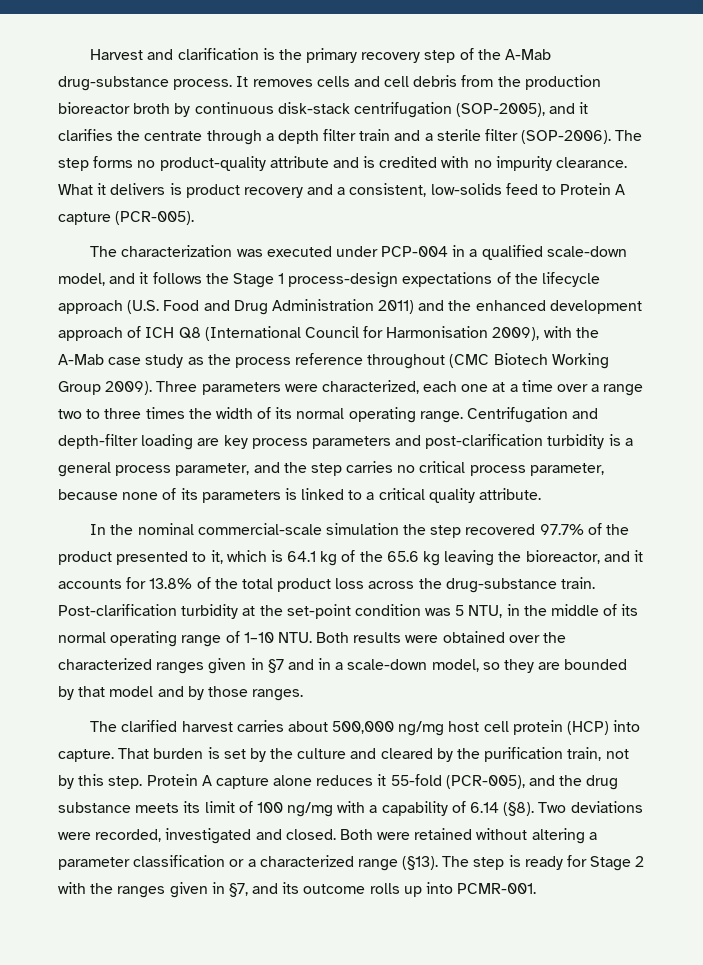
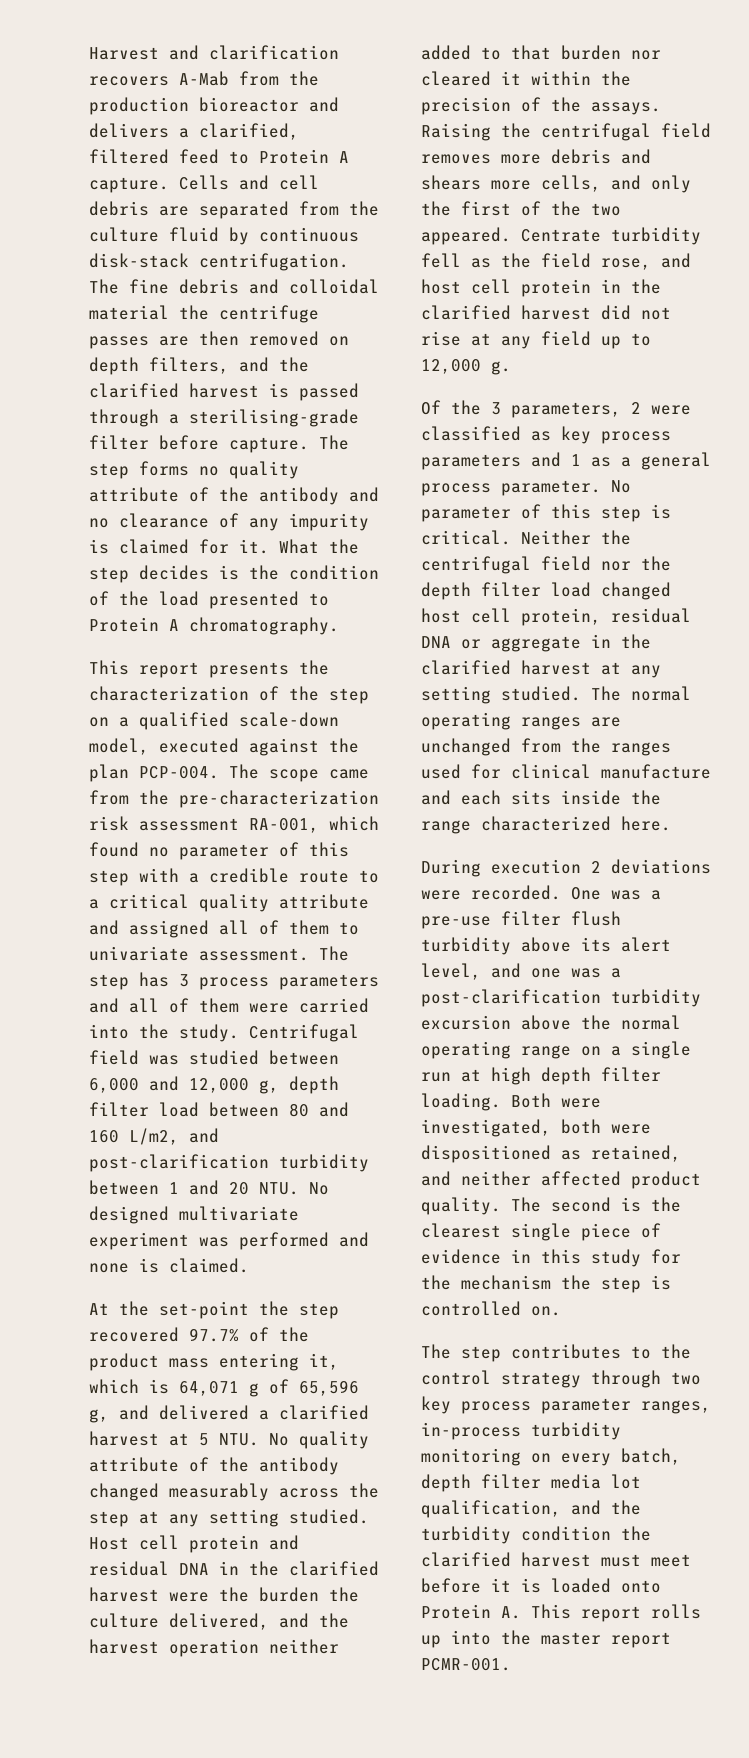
[262,48,552,63] [58,75,601,91] [58,102,589,118] [58,129,643,145] [58,156,628,171] [58,183,626,198] [58,211,195,225] [90,245,627,260] [58,272,601,288] [58,299,642,315] [58,326,599,341] [58,353,609,369] [58,380,644,396] [58,407,599,423] [58,434,633,450] [58,461,604,477] [58,488,542,503] [90,523,399,535] is the primary recovery step of the A-Mab drug-substance process. It removes cells and cell debris from the production bioreactor broth by continuous disk-stack centrifugation (SOP-2005), and it clarifies the centrate through a depth filter train and a sterile filter (SOP-2006). The step forms no product-quality attribute and is credited with no impurity clearance. What it delivers is product recovery and a consistent, low-solids feed to Protein A capture (PCR-005). // The characterization was executed under PCP-004 in a qualified scale-down model, and it follows the Stage 1 process-design expectations of the lifecycle approach (U.S. Food and Drug Administration 2011) and the enhanced development approach of ICH Q8 (International Council for Harmonisation 2009), with the A-Mab case study as the process reference throughout (CMC Biotech Working Group 2009). Three parameters were characterized, each one at a time over a range two to three times the width of its normal operating range. Centrifugation and depth-filter loading are key process parameters and post-clarification turbidity is a general process parameter, and the step carries no critical process parameter, because none of its parameters is linked to a critical quality attribute. // In the nominal commercial-scale simulation -> [89,71,319,86] [89,97,339,115] [89,123,299,140] [89,149,349,164] [89,175,319,193] [89,201,379,219] [89,227,359,245] [89,253,349,271] [89,279,379,294] [89,305,319,323] [89,331,349,349] [89,357,309,375] [89,383,359,401] [89,409,359,427] [89,435,349,453] [89,461,299,479] [89,487,379,505] [89,513,369,531] [89,539,359,554] [89,565,379,583] [89,591,329,609] [89,617,339,635] [89,660,329,678] [89,686,369,704] [89,712,339,730] [89,738,359,756] [89,764,369,782] [89,790,379,808] [89,816,379,833] [89,842,349,860] [89,868,379,886] [89,894,369,912] [89,920,359,938] [89,946,349,961] [89,972,379,990] [89,998,369,1013] [89,1024,359,1042] [89,1050,339,1065] [89,1076,339,1094] [89,1102,349,1117] [89,1128,219,1145] [89,1154,369,1172] [89,1180,329,1195] [89,1206,299,1224] [89,1232,369,1250] [89,1258,249,1273] [89,1301,249,1319] recovers A-Mab from the production bioreactor and delivers a clarified, filtered feed to Protein A capture. Cells and cell debris are separated from the culture fluid by continuous disk-stack centrifugation. The fine debris and colloidal material the centrifuge passes are then removed on depth filters, and the clarified harvest is passed through a sterilising-grade filter before capture. The step forms no quality attribute of the antibody and no clearance of any impurity is claimed for it. What the step decides is the condition of the load presented to Protein A chromatography. // This report presents the characterization of the step on a qualified scale-down model, executed against the plan PCP-004. The scope came from the pre-characterization risk assessment RA-001, which found no parameter of this step with a credible route to a critical quality attribute and assigned all of them to univariate assessment. The step has 3 process parameters and all of them were carried into the study. Centrifugal field was studied between 6,000 and 12,000 g, depth filter load between 80 and 160 L/m2, and post-clarification turbidity between 1 and 20 NTU. No designed multivariate experiment was performed and none is claimed. // At the set-point
[116,551,207,565] presented to -> [169,1353,299,1371] mass entering
[287,550,643,566] [58,577,596,593] [58,604,639,619] [58,631,567,647] [58,658,628,674] [58,686,304,701] [90,720,641,736] [58,747,629,762] [58,774,619,790] [58,801,643,817] [58,828,597,844] [58,855,645,871] [58,882,454,898] 64.1 kg of the 65.6 kg leaving the bioreactor, and it accounts for 13.8% of the total product loss across the drug-substance train. Post-clarification turbidity at the set-point condition was 5 NTU, in the middle of its normal operating range of 1–10 NTU. Both results were obtained over the characterized ranges given in §7 and in a scale-down model, so they are bounded by that model and by those ranges. // The clarified harvest carries about 500,000 ng/mg host cell protein (HCP) into capture. That burden is set by the culture and cleared by the purification train, not by this step. Protein A capture alone reduces it 55-fold (PCR-005), and the drug substance meets its limit of 100 ng/mg with a capability of 6.14 (§8). Two deviations were recorded, investigated and closed. Both were retained without altering a parameter classification or a characterized range (§13). The step is ready for Stage 2 with the ranges given in §7, and its outcome rolls up into -> [179,1379,359,1397] [89,1405,369,1423] [89,1431,369,1449] [89,1457,339,1475] [89,1483,379,1501] [89,1509,369,1527] [89,1535,299,1553] [89,1561,379,1576] [89,1587,359,1602] [89,1613,349,1630] [89,1639,339,1657] [421,45,661,60] [421,71,631,86] [421,97,661,115] [421,123,711,141] [421,149,651,164] [421,175,691,193] [421,201,621,216] [421,227,701,245] [421,253,691,270] [421,279,661,297] [421,305,671,320] [421,331,651,349] [421,359,511,375] [421,400,691,418] [421,426,671,444] [421,452,711,470] [421,480,631,496] [421,504,671,522] [421,530,631,545] [421,556,671,574] [421,582,671,600] [421,608,691,626] [421,634,651,652] [421,660,661,678] [421,686,691,704] [421,712,621,730] [421,738,671,756] [421,764,711,779] [421,790,661,805] [421,816,671,834] [421,859,711,877] [421,885,661,900] [421,911,621,929] [421,937,671,955] [421,963,621,980] [421,989,701,1007] [421,1015,681,1030] [421,1041,691,1059] [421,1067,661,1085] [421,1093,601,1111] [421,1119,651,1137] [421,1145,681,1163] [421,1171,701,1189] [421,1197,681,1215] [421,1223,661,1241] [421,1249,681,1267] [421,1275,671,1293] [421,1301,561,1316] [421,1344,691,1362] [421,1370,701,1388] [421,1396,711,1414] [421,1422,621,1440] [421,1448,681,1466] [421,1474,641,1492] [421,1500,641,1518] [421,1526,651,1544] [421,1552,691,1567] [421,1578,661,1593] [421,1604,701,1622] [421,1630,671,1648] 64,071 g of 65,596 g, and delivered a clarified harvest at 5 NTU. No quality attribute of the antibody changed measurably across the step at any setting studied. Host cell protein and residual DNA in the clarified harvest were the burden the culture delivered, and the harvest operation neither added to that burden nor cleared it within the precision of the assays. Raising the centrifugal field removes more debris and shears more cells, and only the first of the two appeared. Centrate turbidity fell as the field rose, and host cell protein in the clarified harvest did not rise at any field up to 12,000 g. // Of the 3 parameters, 2 were classified as key process parameters and 1 as a general process parameter. No parameter of this step is critical. Neither the centrifugal field nor the depth filter load changed host cell protein, residual DNA or aggregate in the clarified harvest at any setting studied. The normal operating ranges are unchanged from the ranges used for clinical manufacture and each sits inside the range characterized here. // During execution 2 deviations were recorded. One was a pre-use filter flush turbidity above its alert level, and one was a post-clarification turbidity excursion above the normal operating range on a single run at high depth filter loading. Both were investigated, both were dispositioned as retained, and neither affected product quality. The second is the clearest single piece of evidence in this study for the mechanism the step is controlled on. // The step contributes to the control strategy through two key process parameter ranges, in-process turbidity monitoring on every batch, depth filter media lot qualification, and the turbidity condition the clarified harvest must meet before it is loaded onto Protein A. This report rolls up into the master report

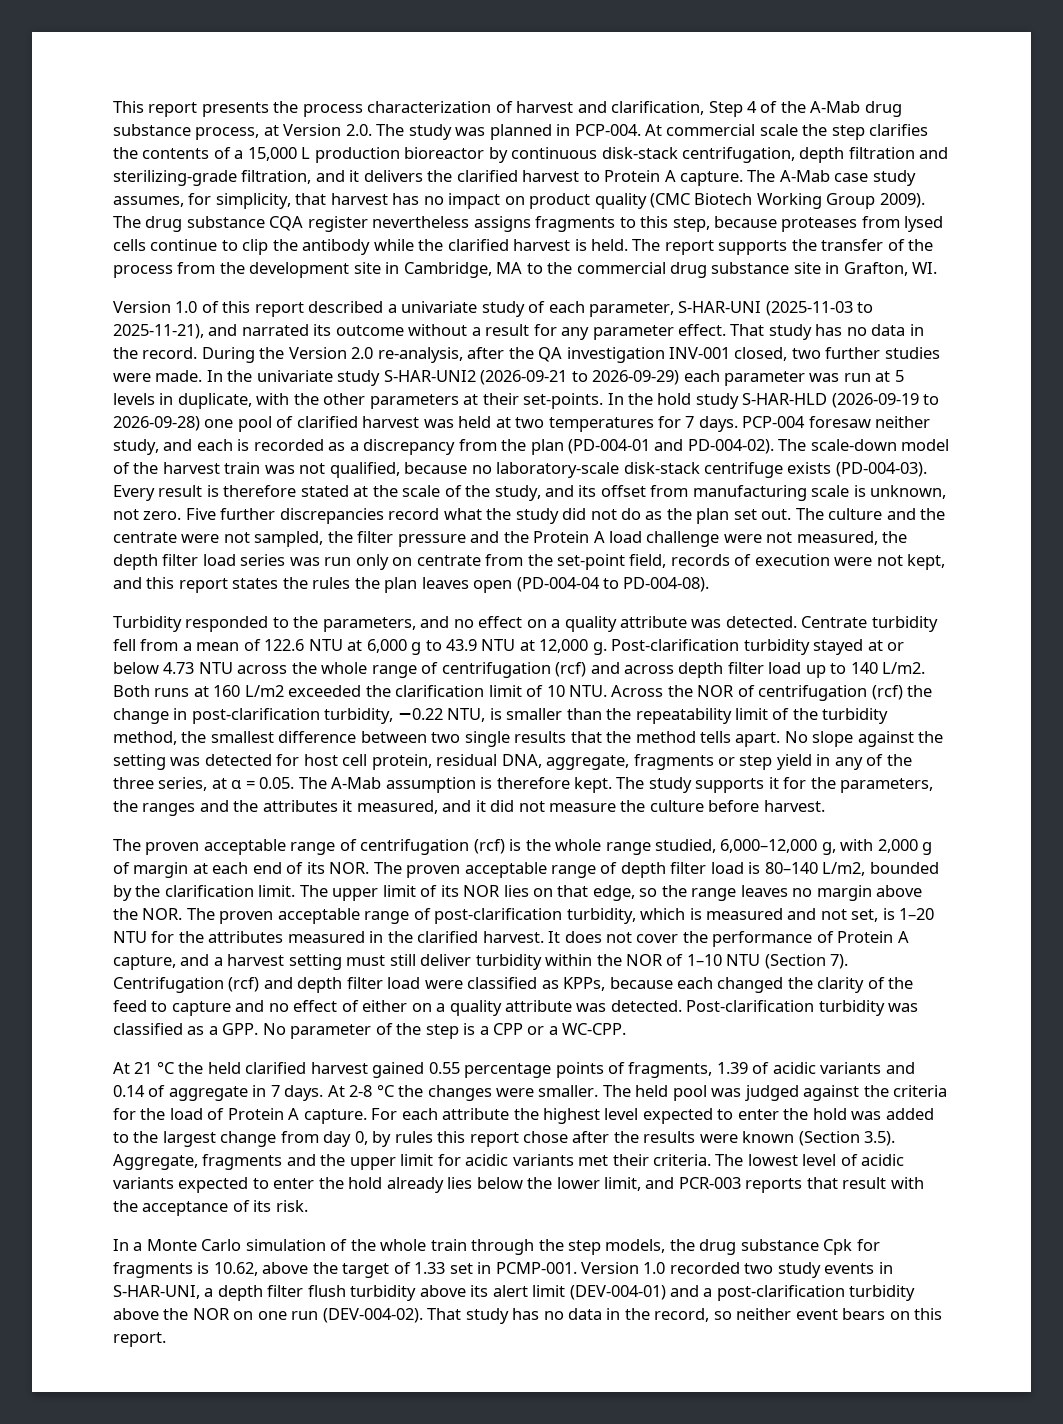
[89,45,339,60] [89,71,319,86] [89,97,339,115] [89,123,299,140] [89,149,349,164] [89,175,319,193] [89,201,379,219] [89,227,359,245] [89,253,349,271] [89,279,379,294] [89,305,319,323] [89,331,349,349] [89,357,309,375] [89,383,359,401] [89,409,359,427] [89,435,349,453] [89,461,299,479] [89,487,379,505] [89,513,369,531] [89,539,359,554] [89,565,379,583] [89,591,329,609] [89,617,339,635] [89,660,329,678] [89,686,369,704] [89,712,339,730] [89,738,359,756] [89,764,369,782] [89,790,379,808] [89,816,379,833] [89,842,349,860] [89,868,379,886] [89,894,369,912] [89,920,359,938] [89,946,349,961] [89,972,379,990] [89,998,369,1013] [89,1024,359,1042] [89,1050,339,1065] [89,1076,339,1094] [89,1102,349,1117] [89,1128,219,1145] [89,1154,369,1172] [89,1180,329,1195] [89,1206,299,1224] [89,1232,369,1250] [89,1258,249,1273] [89,1301,339,1319] [89,1327,309,1342] [89,1353,339,1371] [89,1379,359,1397] [89,1405,369,1423] [89,1431,369,1449] [89,1457,339,1475] [89,1483,379,1501] [89,1509,369,1527] [89,1535,299,1553] [89,1561,379,1576] [89,1587,359,1602] [89,1613,349,1630] [89,1639,339,1657] [421,45,661,60] [421,71,631,86] [421,97,661,115] [421,123,711,141] [421,149,651,164] [421,175,691,193] [421,201,621,216] [421,227,701,245] [421,253,691,270] [421,279,661,297] [421,305,671,320] [421,331,651,349] [421,359,511,375] [421,400,691,418] [421,426,671,444] [421,452,711,470] [421,480,631,496] [421,504,671,522] [421,530,631,545] [421,556,671,574] [421,582,671,600] [421,608,691,626] [421,634,651,652] [421,660,661,678] [421,686,691,704] [421,712,621,730] [421,738,671,756] [421,764,711,779] [421,790,661,805] [421,816,671,834] [421,859,711,877] [421,885,661,900] [421,916,491,929] Harvest and clarification recovers A-Mab from the production bioreactor and delivers a clarified, filtered feed to Protein A capture. Cells and cell debris are separated from the culture fluid by continuous disk-stack centrifugation. The fine debris and colloidal material the centrifuge passes are then removed on depth filters, and the clarified harvest is passed through a sterilising-grade filter before capture. The step forms no quality attribute of the antibody and no clearance of any impurity is claimed for it. What the step decides is the condition of the load presented to Protein A chromatography. // This report presents the characterization of the step on a qualified scale-down model, executed against the plan PCP-004. The scope came from the pre-characterization risk assessment RA-001, which found no parameter of this step with a credible route to a critical quality attribute and assigned all of them to univariate assessment. The step has 3 process parameters and all of them were carried into the study. Centrifugal field was studied between 6,000 and 12,000 g, depth filter load between 80 and 160 L/m2, and post-clarification turbidity between 1 and 20 NTU. No designed multivariate experiment was performed and none is claimed. // At the set-point the step recovered 97.7% of the product mass entering it, which is 64,071 g of 65,596 g, and delivered a clarified harvest at 5 NTU. No quality attribute of the antibody changed measurably across the step at any setting studied. Host cell protein and residual DNA in the clarified harvest were the burden the culture delivered, and the harvest operation neither added to that burden nor cleared it within the precision of the assays. Raising the centrifugal field removes more debris and shears more cells, and only the first of the two appeared. Centrate turbidity fell as the field rose, and host cell protein in the clarified harvest did not rise at any field up to 12,000 g. // Of the 3 parameters, 2 were classified as key process parameters and 1 as a general process parameter. No parameter of this step is critical. Neither the centrifugal field nor the depth filter load changed host cell protein, residual DNA or aggregate in the clarified harvest at any setting studied. The normal operating ranges are unchanged from the ranges used for clinical manufacture and each sits inside the range characterized here. // During execution 2 deviations were recorded. One was a pre-use -> [113,101,902,117] [113,124,929,140] [113,147,949,163] [113,170,916,186] [113,193,925,209] [113,216,944,232] [113,239,934,255] [113,262,938,278] [113,301,874,317] [113,324,924,340] [113,347,940,363] [113,370,904,386] [113,393,940,409] [113,416,931,432] [113,439,950,455] [113,462,927,478] [113,485,947,501] [113,508,946,524] [113,531,908,547] [113,554,946,570] [113,577,710,593] [113,616,938,632] [113,639,905,655] [113,662,926,678] [113,685,933,701] [113,708,889,724] [113,731,944,747] [113,754,912,770] [113,777,934,793] [113,800,825,816] [113,839,933,855] [113,862,939,878] [113,885,923,901] [113,908,935,924] [113,931,909,947] [113,954,849,970] [113,977,914,993] [113,1000,919,1016] [113,1023,627,1039] [113,1061,915,1078] [113,1084,948,1101] [113,1108,934,1124] [113,1131,896,1147] [113,1154,905,1170] [113,1177,924,1193] [113,1200,308,1216] [113,1239,880,1255] [113,1262,893,1278] [113,1285,263,1301] This report presents the process characterization of harvest and clarification, Step 4 of the A-Mab drug substance process, at Version 2.0. The study was planned in PCP-004. At commercial scale the step clarifies the contents of a 15,000 L production bioreactor by continuous disk-stack centrifugation, depth filtration and sterilizing-grade filtration, and it delivers the clarified harvest to Protein A capture. The A-Mab case study assumes, for simplicity, that harvest has no impact on product quality (CMC Biotech Working Group 2009). The drug substance CQA register nevertheless assigns fragments to this step, because proteases from lysed cells continue to clip the antibody while the clarified harvest is held. The report supports the transfer of the process from the development site in Cambridge, MA to the commercial drug substance site in Grafton, WI. // Version 1.0 of this report described a univariate study of each parameter, S-HAR-UNI (2025-11-03 to 2025-11-21), and narrated its outcome without a result for any parameter effect. That study has no data in the record. During the Version 2.0 re-analysis, after the QA investigation INV-001 closed, two further studies were made. In the univariate study S-HAR-UNI2 (2026-09-21 to 2026-09-29) each parameter was run at 5 levels in duplicate, with the other parameters at their set-points. In the hold study S-HAR-HLD (2026-09-19 to 2026-09-28) one pool of clarified harvest was held at two temperatures for 7 days. PCP-004 foresaw neither study, and each is recorded as a discrepancy from the plan (PD-004-01 and PD-004-02). The scale-down model of the harvest train was not qualified, because no laboratory-scale disk-stack centrifuge exists (PD-004-03). Every result is therefore stated at the scale of the study, and its offset from manufacturing scale is unknown, not zero. Five further discrepancies record what the study did not do as the plan set out. The culture and the centrate were not sampled, the filter pressure and the Protein A load challenge were not measured, the depth filter load series was run only on centrate from the set-point field, records of execution were not kept, and this report states the rules the plan leaves open (PD-004-04 to PD-004-08). // Turbidity responded to the parameters, and no effect on a quality attribute was detected. Centrate turbidity fell from a mean of 122.6 NTU at 6,000 g to 43.9 NTU at 12,000 g. Post-clarification turbidity stayed at or below 4.73 NTU across the whole range of centrifugation (rcf) and across depth filter load up to 140 L/m2. Both runs at 160 L/m2 exceeded the clarification limit of 10 NTU. Across the NOR of centrifugation (rcf) the change in post-clarification turbidity, −0.22 NTU, is smaller than the repeatability limit of the turbidity method, the smallest difference between two single results that the method tells apart. No slope against the setting was detected for host cell protein, residual DNA, aggregate, fragments or step yield in any of the three series, at α = 0.05. The A-Mab assumption is therefore kept. The study supports it for the parameters, the ranges and the attributes it measured, and it did not measure the culture before harvest. // The proven acceptable range of centrifugation (rcf) is the whole range studied, 6,000–12,000 g, with 2,000 g of margin at each end of its NOR. The proven acceptable range of depth filter load is 80–140 L/m2, bounded by the clarification limit. The upper limit of its NOR lies on that edge, so the range leaves no margin above the NOR. The proven acceptable range of post-clarification turbidity, which is measured and not set, is 1–20 NTU for the attributes measured in the clarified harvest. It does not cover the performance of Protein A capture, and a harvest setting must still deliver turbidity within the NOR of 1–10 NTU (Section 7). Centrifugation (rcf) and depth filter load were classified as KPPs, because each changed the clarity of the feed to capture and no effect of either on a quality attribute was detected. Post-clarification turbidity was classified as a GPP. No parameter of the step is a CPP or a WC-CPP. // At 21 °C the held clarified harvest gained 0.55 percentage points of fragments, 1.39 of acidic variants and 0.14 of aggregate in 7 days. At 2-8 °C the changes were smaller. The held pool was judged against the criteria for the load of Protein A capture. For each attribute the highest level expected to enter the hold was added to the largest change from day 0, by rules this report chose after the results were known (Section 3.5). Aggregate, fragments and the upper limit for acidic variants met their criteria. The lowest level of acidic variants expected to enter the hold already lies below the lower limit, and PCR-003 reports that result with the acceptance of its risk. // In a Monte Carlo simulation of the whole train through the step models, the drug substance Cpk for fragments is 10.62, above the target of 1.33 set in PCMP-001. Version 1.0 recorded two study events in S-HAR-UNI, a depth
[421,963,601,980] level, and one was -> [532,1285,700,1300] limit (DEV-004-01) and
[421,1015,681,1030] [421,1041,691,1059] [421,1067,661,1085] [421,1093,601,1111] [421,1119,651,1137] [421,1145,681,1163] [421,1171,701,1189] [421,1197,681,1215] [421,1223,661,1241] [421,1249,681,1267] [421,1275,671,1293] [421,1301,561,1316] [421,1344,691,1362] [421,1370,701,1388] [421,1396,711,1414] [421,1422,621,1440] [421,1448,681,1466] [421,1474,641,1492] [421,1500,641,1518] [421,1526,651,1544] [421,1552,691,1567] [421,1578,661,1593] [421,1604,701,1622] [421,1630,671,1648] [421,1658,511,1671] excursion above the normal operating range on a single run at high depth filter loading. Both were investigated, both were dispositioned as retained, and neither affected product quality. The second is the clearest single piece of evidence in this study for the mechanism the step is controlled on. // The step contributes to the control strategy through two key process parameter ranges, in-process turbidity monitoring on every batch, depth filter media lot qualification, and the turbidity condition the clarified harvest must meet before it is loaded onto Protein A. This report rolls up into the master report PCMR-001. -> [113,1308,943,1324] [113,1332,166,1347] above the NOR on one run (DEV-004-02). That study has no data in the record, so neither event bears on this report.

